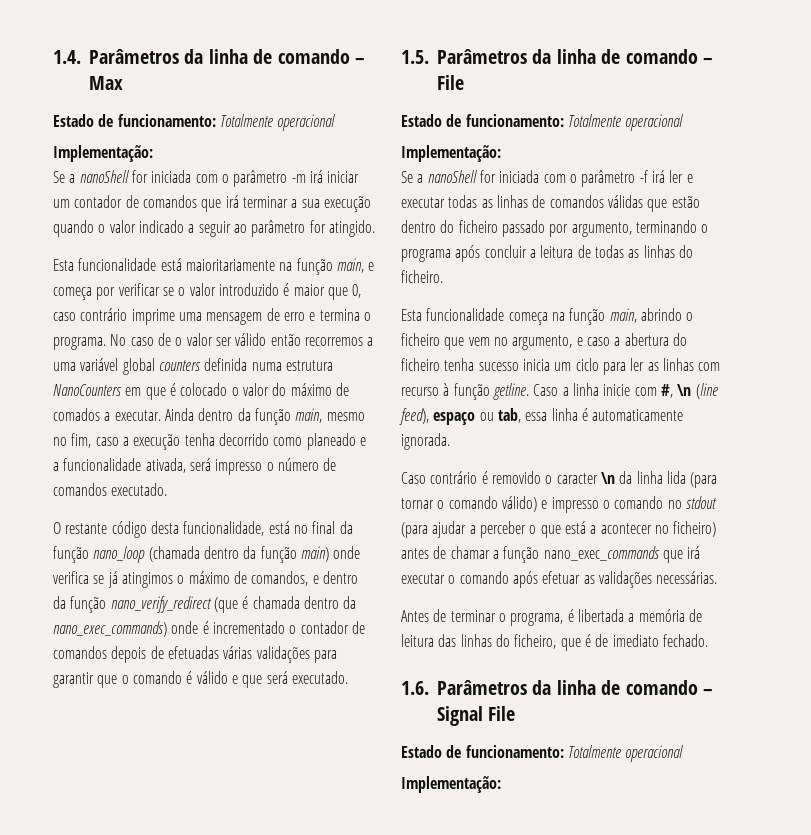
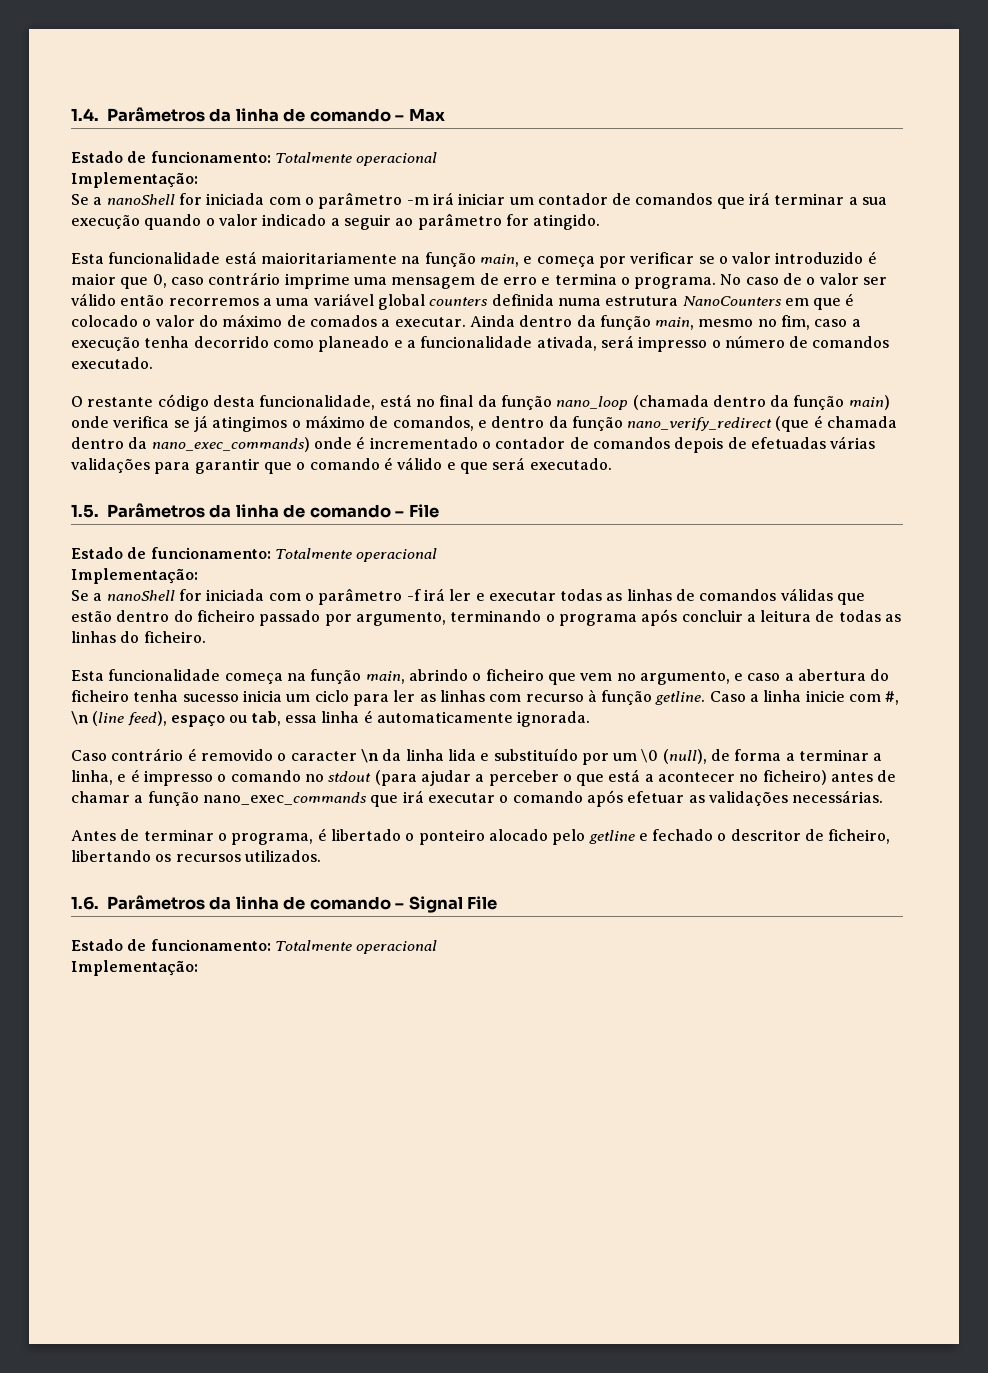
[690,472,718,488] [401,496,548,512] (para tornar o comando válido) e -> [480,748,883,765] [71,769,140,785] e substituído por um \0 (null), de forma a terminar a linha, e é
[577,609,702,622] [401,634,708,651] libertada a memória de leitura das linhas do ficheiro, que é de imediato fechado. -> [330,829,891,845] [71,850,321,862] libertado o ponteiro alocado pelo getline e fechado o descritor de ficheiro, libertando os recursos utilizados.

